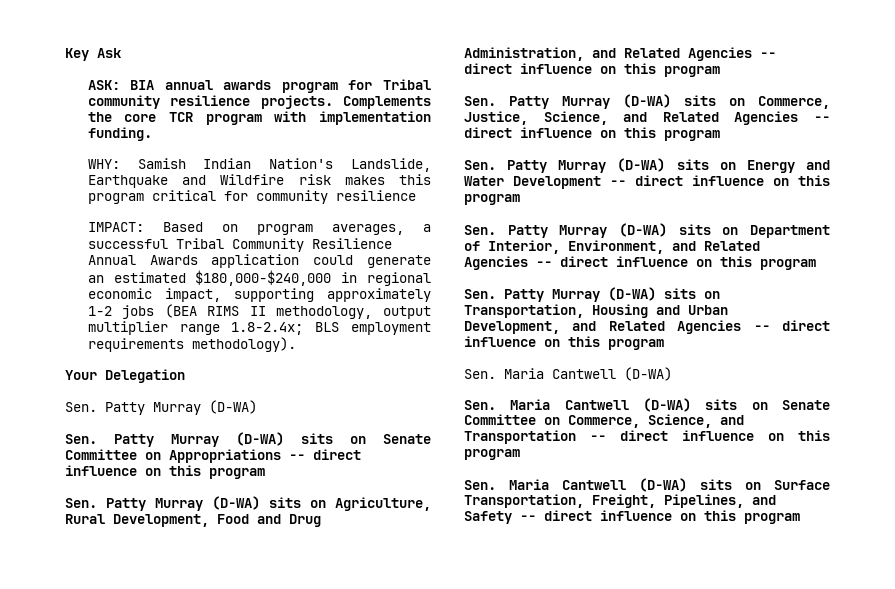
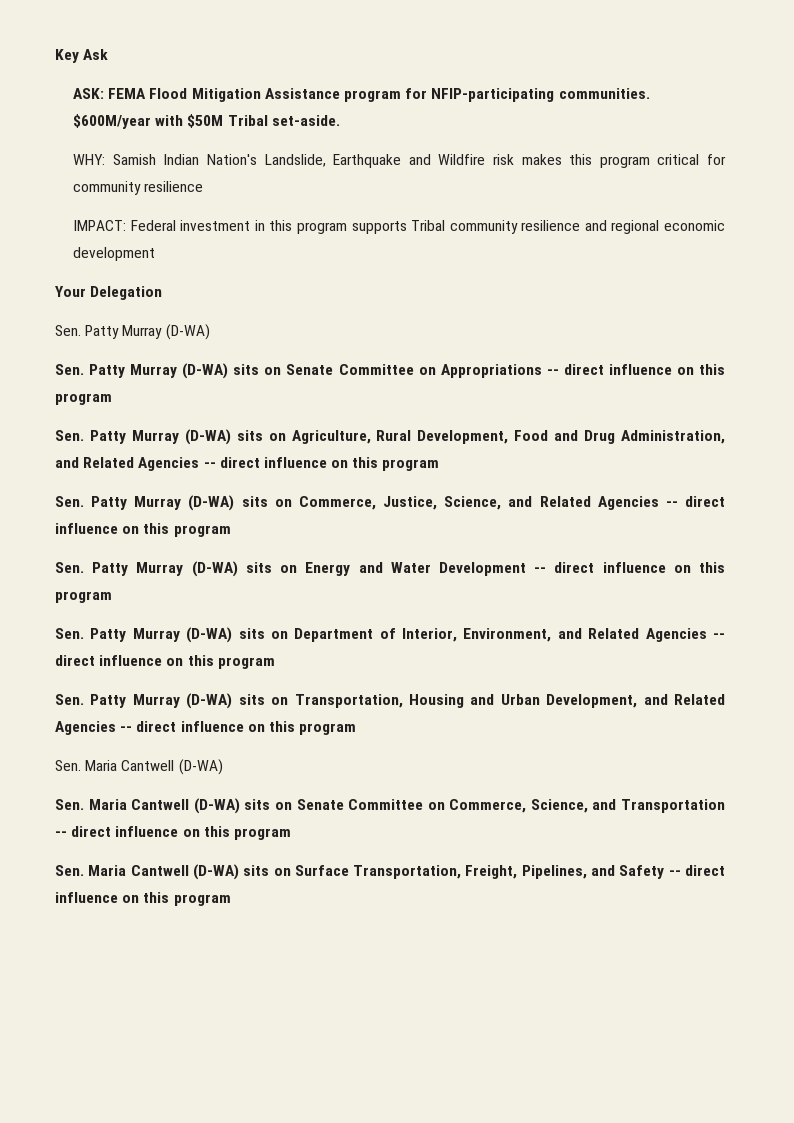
[130,79,431,93] [87,95,431,109] [87,111,431,125] [87,127,152,141] BIA annual awards program for Tribal community resilience projects. Complements the core TCR program with implementation funding. -> [108,88,650,102] [73,114,340,129] FEMA Flood Mitigation Assistance program for NFIP-participating communities. $600M/year with $50M Tribal set-aside.
[162,222,432,235] [87,238,392,252] [87,254,431,268] [87,270,431,286] [87,288,431,302] [87,304,431,319] [87,321,431,335] [87,337,296,352] Based on program averages, a successful Tribal Community Resilience Annual Awards application could generate an estimated $180,000-$240,000 in regional economic impact, supporting approximately 1-2 jobs (BEA RIMS II methodology, output multiplier range 1.8-2.4x; BLS employment requirements methodology). -> [130,220,726,234] [73,247,156,261] Federal investment in this program supports Tribal community resilience and regional economic development

